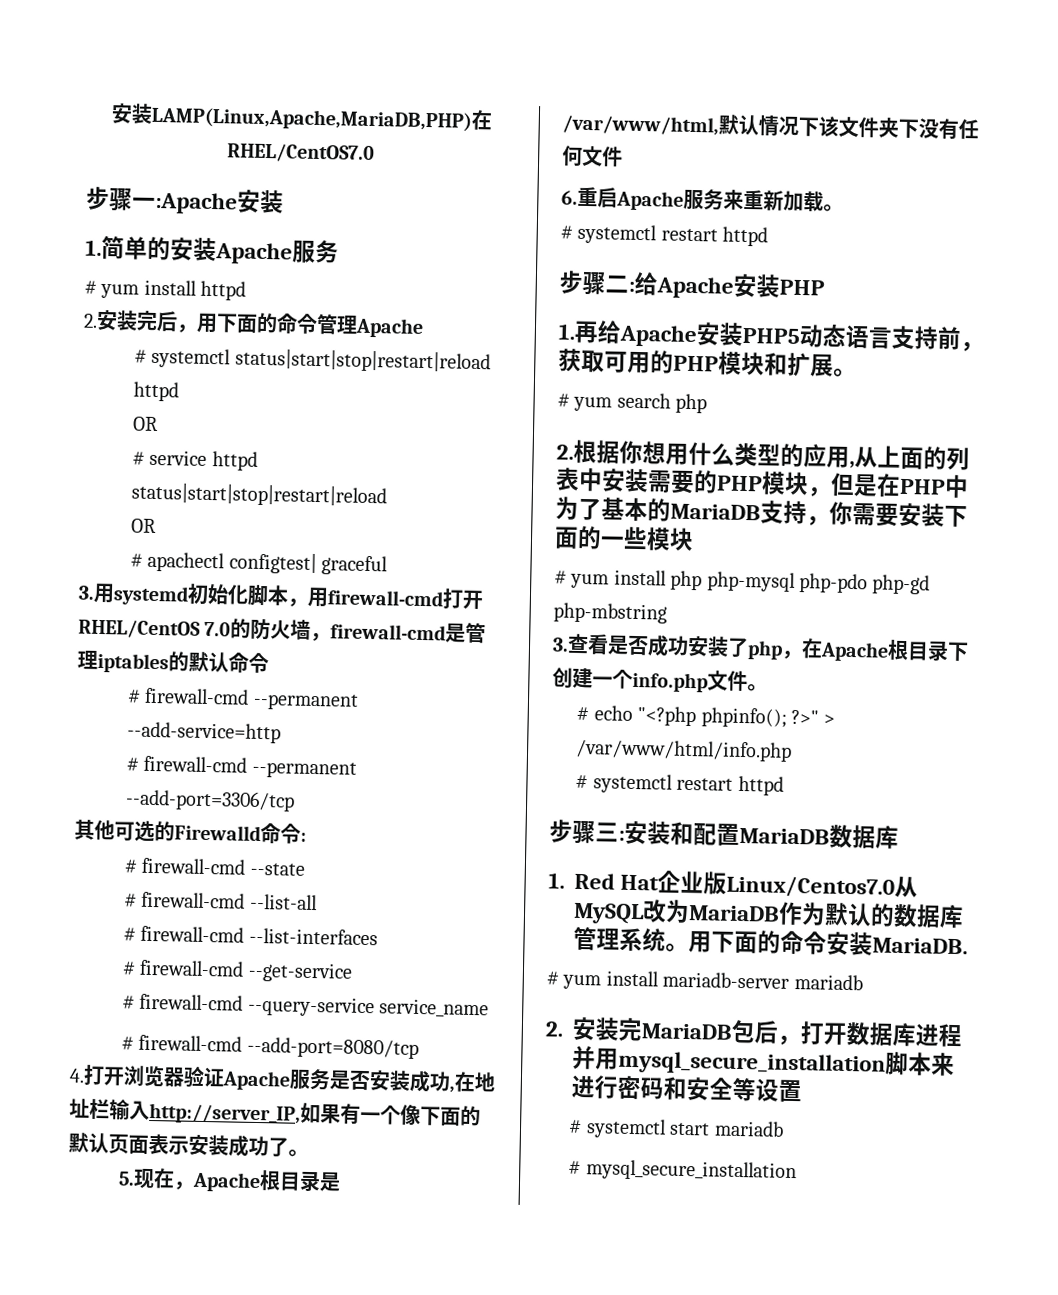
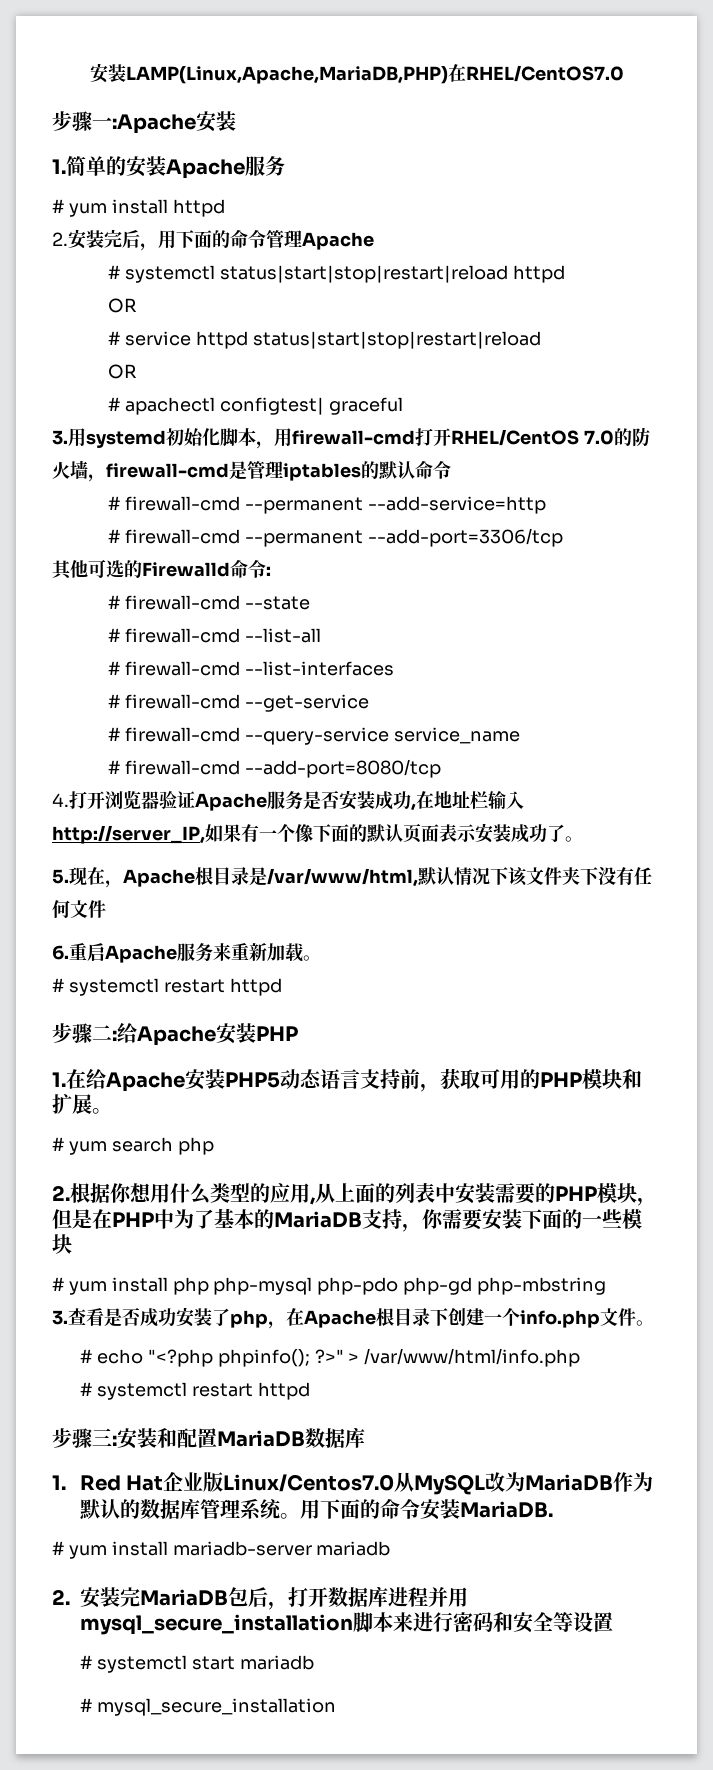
[574,320,599,344] 再 -> [66,1069,86,1089] 在

